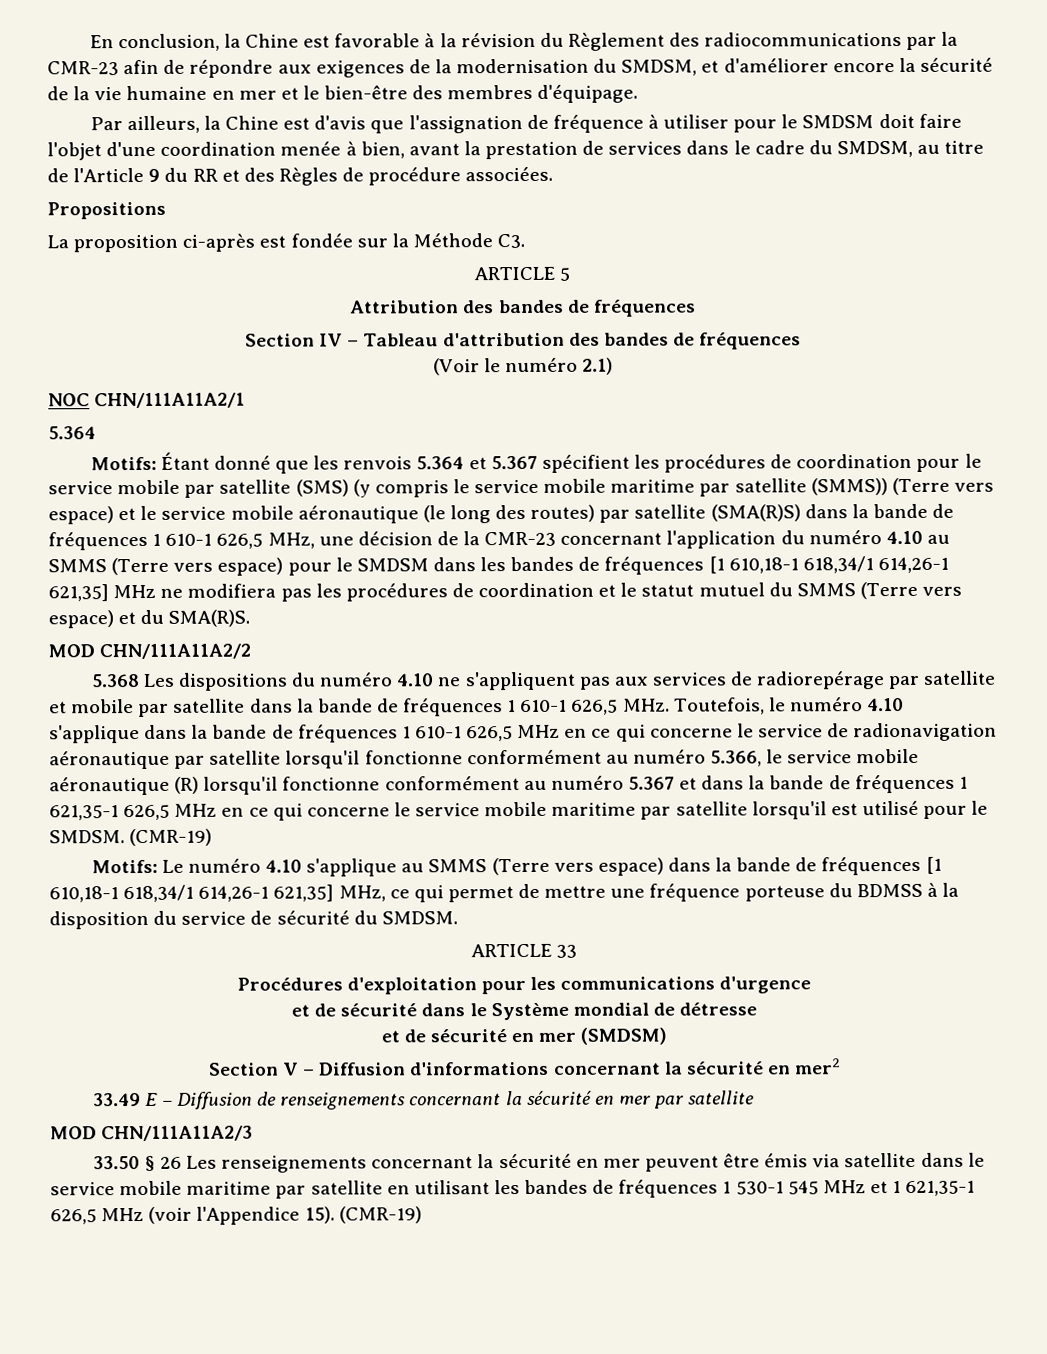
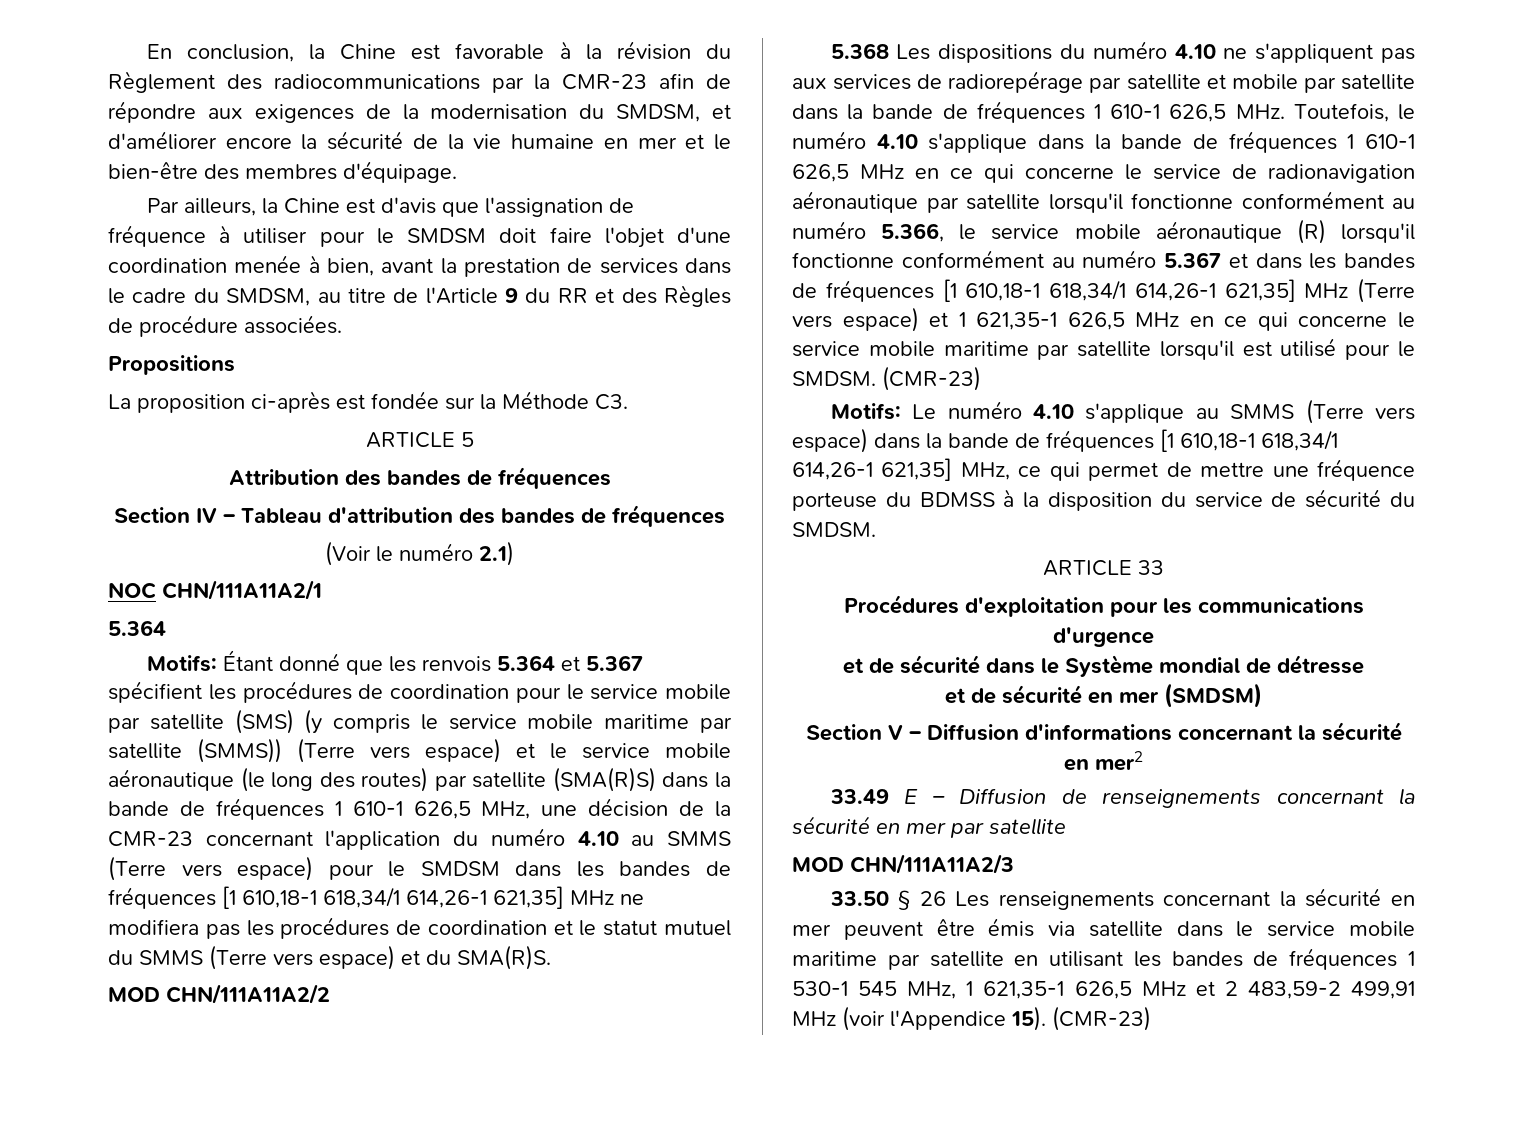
[748,774,955,794] la bande de fréquences -> [1309,253,1415,269] [792,278,1415,303] [792,307,949,332] les bandes de fréquences [1 610,18-1 618,34/1 614,26-1 621,35] MHz (Terre vers espace) et
[129,828,213,847] (CMR-19) -> [882,366,981,391] (CMR-23)
[822,1180,976,1197] [50,1207,145,1225] MHz et 1 621,35-1 626,5 MHz -> [907,981,1415,999] [792,1011,836,1026] MHz, 1 621,35-1 626,5 MHz et 2 483,59-2 499,91 MHz
[338,1206,422,1224] (CMR-19) -> [1052,1006,1151,1031] (CMR-23)

